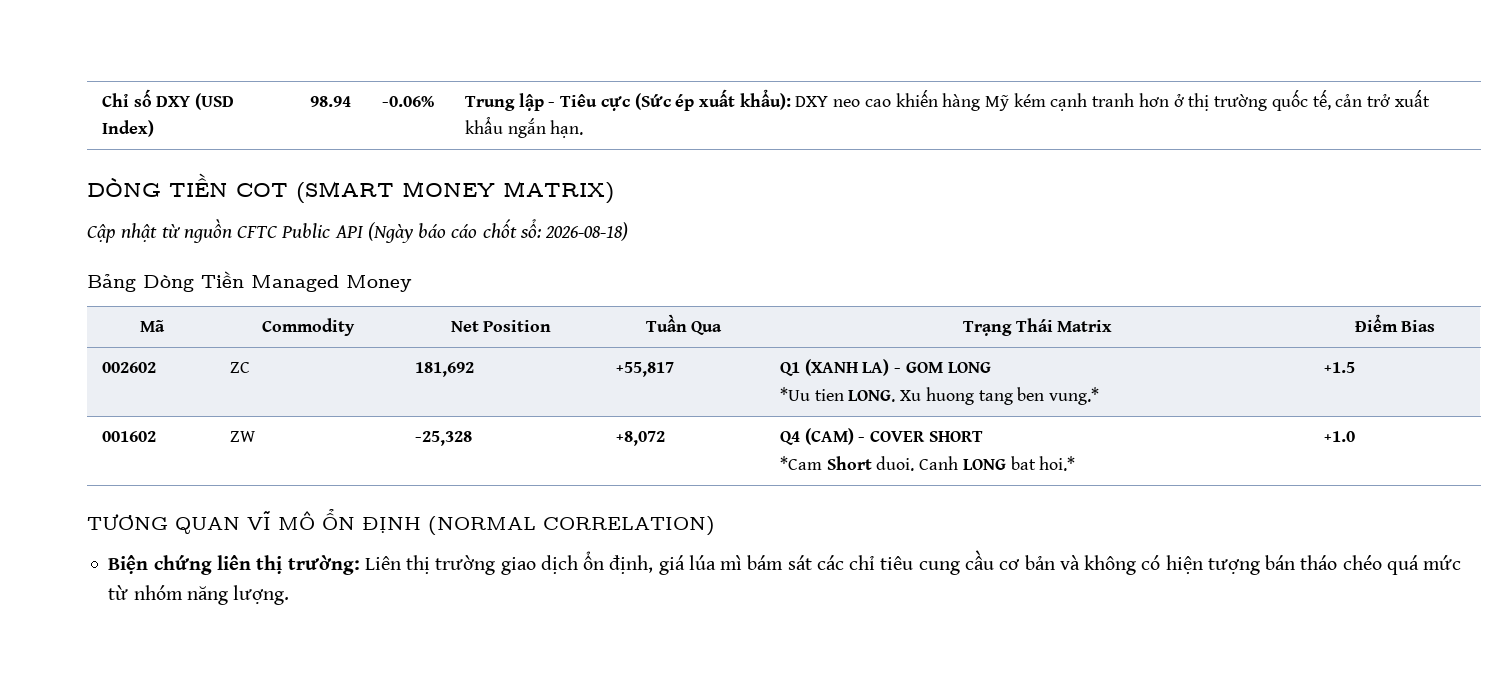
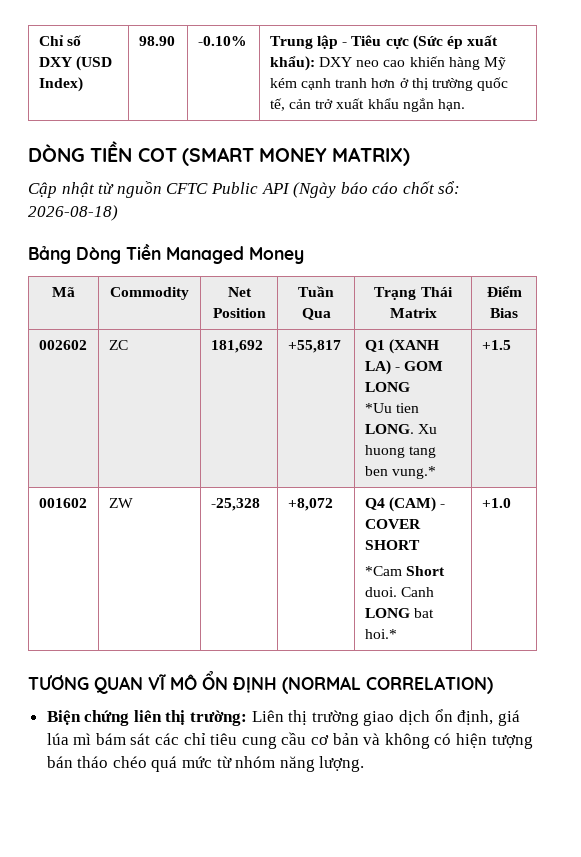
[309,96,351,107] [381,95,434,107] 98.94 | -0.06% -> [138,36,175,46] [197,36,247,46] 98.90 | -0.10%

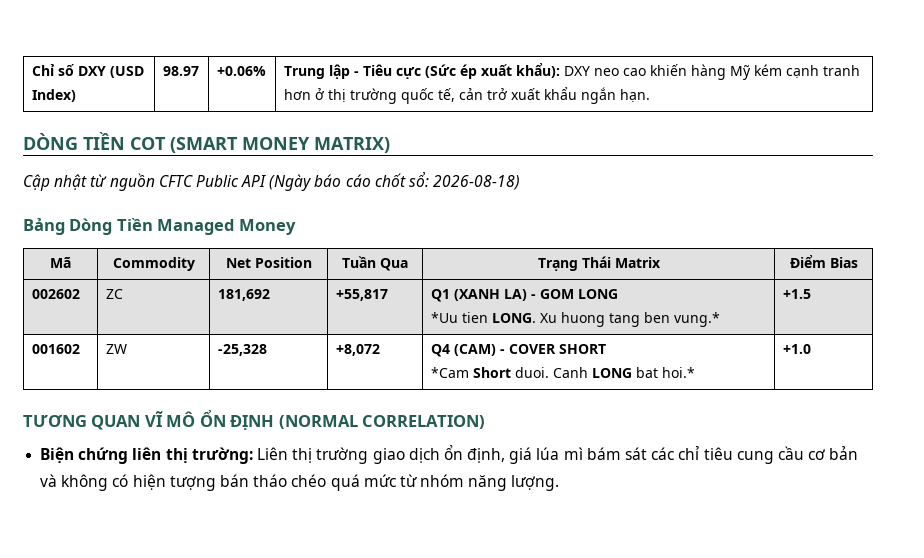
[138,36,175,46] [197,36,247,46] 98.90 | -0.10% -> [162,66,199,76] [216,66,266,76] 98.97 | +0.06%

